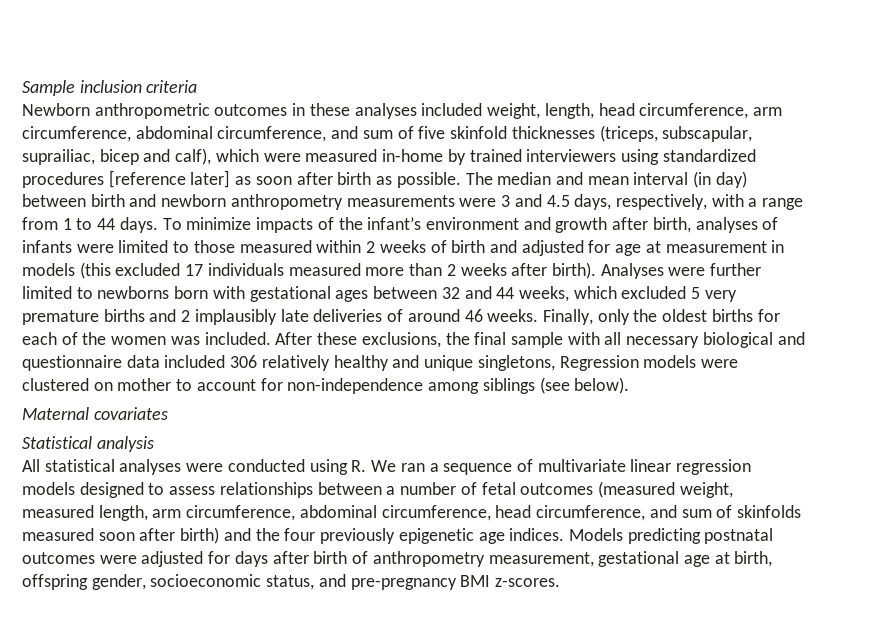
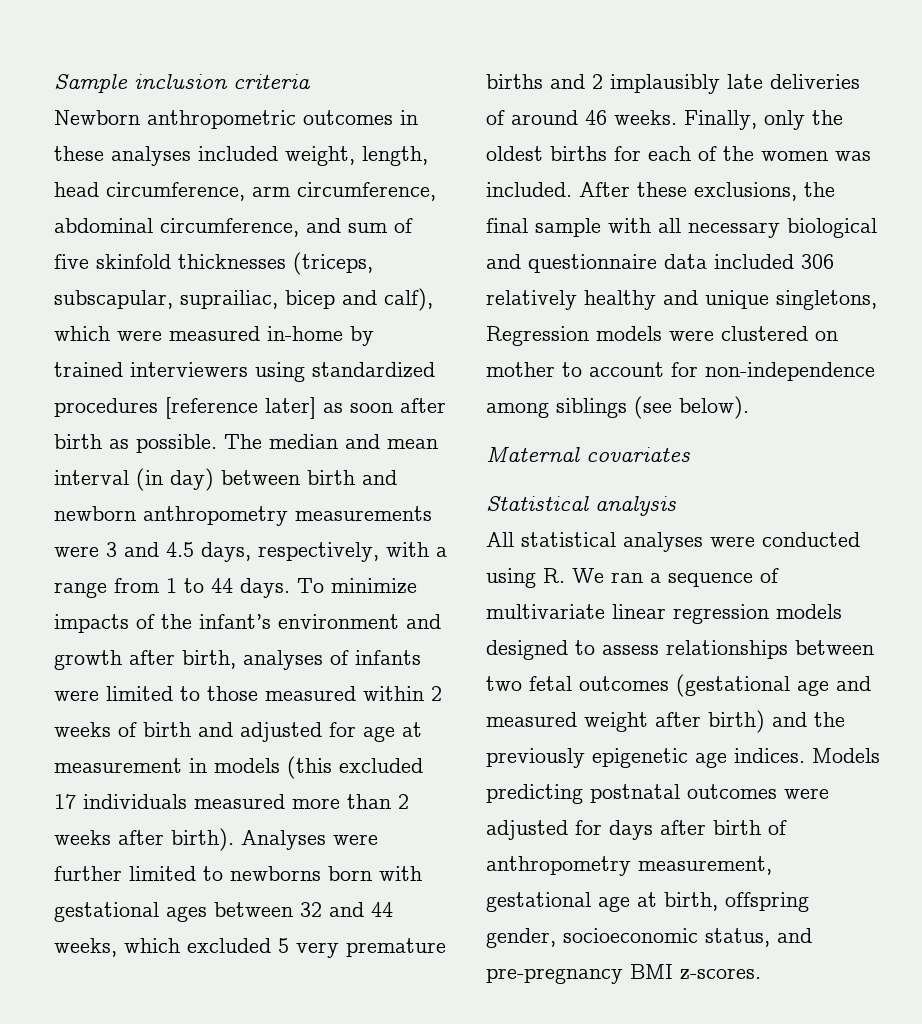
[386,481,733,498] [22,505,801,521] [22,528,135,541] a number of fetal outcomes (measured weight, measured length, arm circumference, abdominal circumference, head circumference, and sum of skinfolds measured soon -> [486,674,871,697] [486,712,648,732] two fetal outcomes (gestational age and measured weight
[284,528,316,541] four -> (845, 719) none

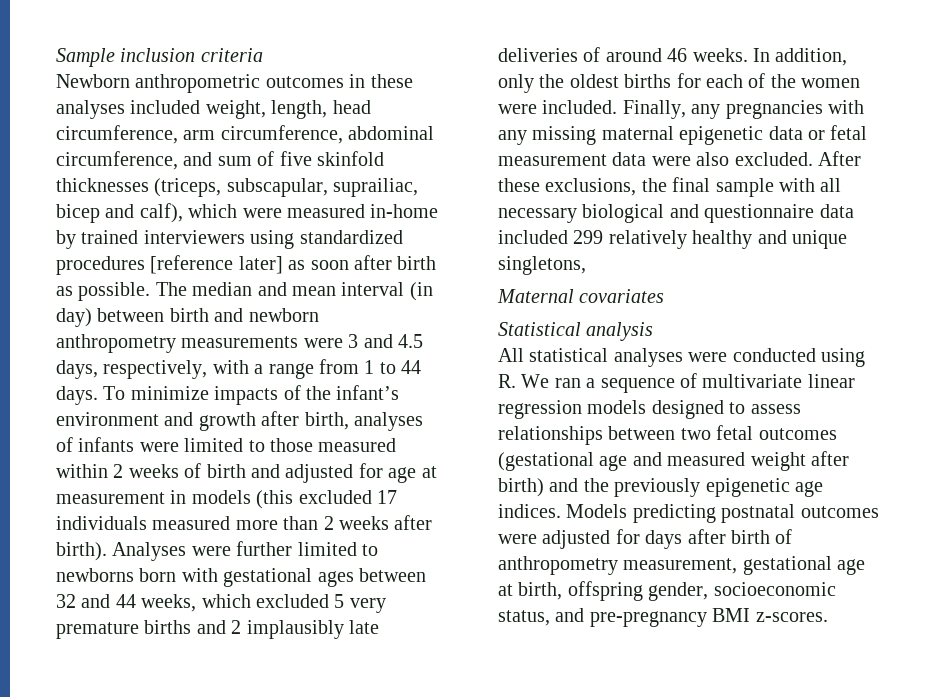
[684,110,757,130] Finally, -> [753,48,848,66] In addition,
[835,151,871,161] [486,182,572,197] was included. -> [498,100,864,119] [498,125,868,145] [498,152,813,166] were included. Finally, any pregnancies with any missing maternal epigenetic data or fetal measurement data were also excluded.
[801,254,834,269] 306 -> [573,230,604,244] 299
[486,326,838,346] [486,362,875,381] [486,396,749,419] Regression models were clustered on mother to account for non-independence among siblings (see below). -> (586, 265) none

